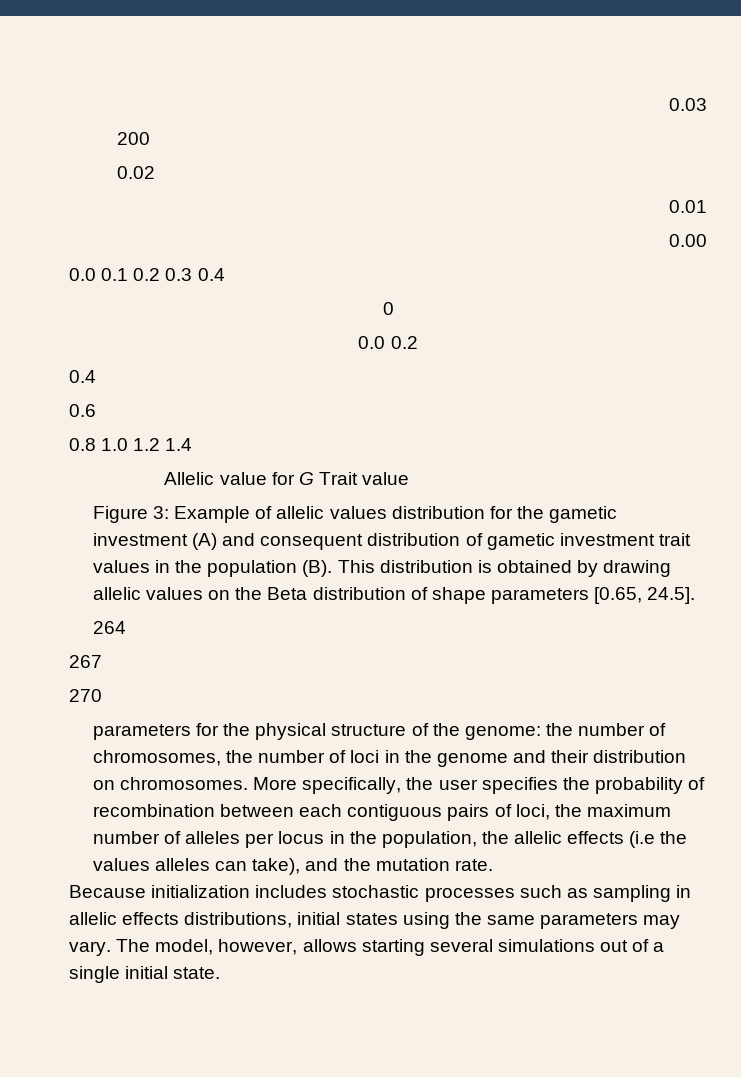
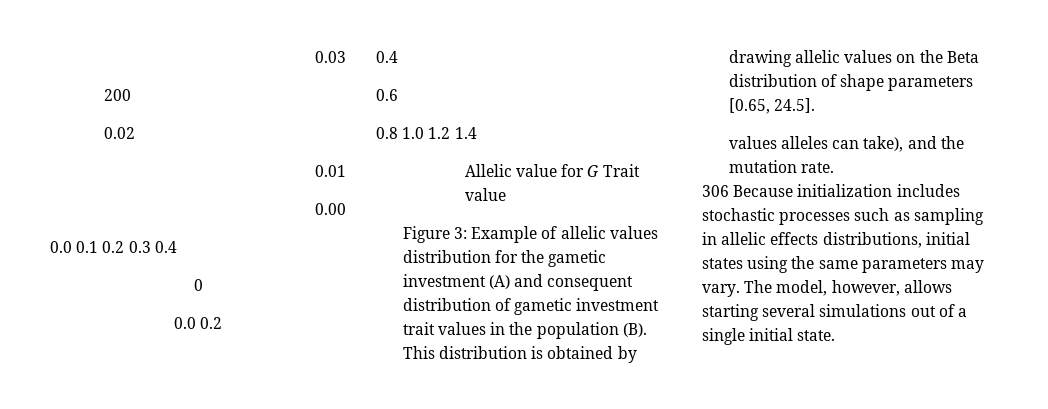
[92,621,126,634] [69,655,102,668] [69,689,102,702] [92,723,667,740] [92,750,687,767] [92,777,706,794] [92,804,671,821] [92,831,688,848] 264 // 267 // 270 // parameters for the physical structure of the genome: the number of chromosomes, the number of loci in the genome and their distribution on chromosomes. More specifically, the user specifies the probability of recombination between each contiguous pairs of loci, the maximum number of alleles per locus in the population, the allelic effects (i.e the -> (816, 105) none
(493, 865) none -> [702,185,729,197] 306

